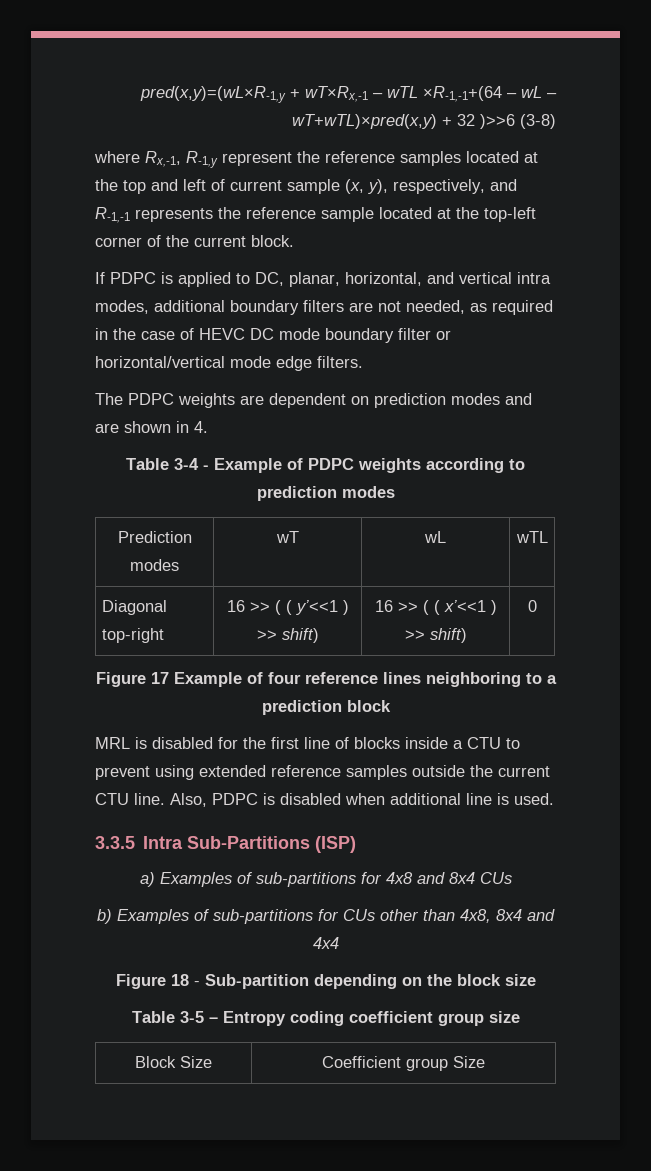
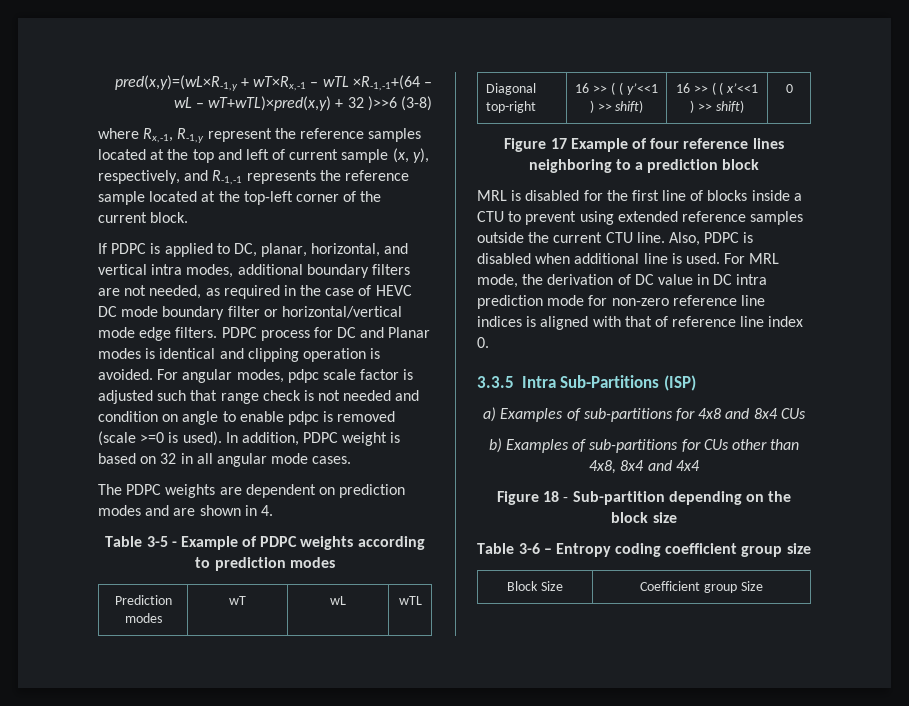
(363, 362) none -> [221,327,431,341] [98,348,381,362] [98,369,414,383] [98,390,420,404] [98,411,396,425] [98,431,401,446] [98,453,352,467] PDPC process for DC and Planar modes is identical and clipping operation is avoided. For angular modes, pdpc scale factor is adjusted such that range check is not needed and condition on angle to enable pdpc is removed (scale >=0 is used). In addition, PDPC weight is based on 32 in all angular mode cases.
[174,458,199,470] 3-4 -> [146,536,168,547] 3-5
(554, 799) none -> [724,253,780,264] [477,274,768,288] [477,295,765,309] [477,316,804,330] [477,337,489,348] For MRL mode, the derivation of DC value in DC intra prediction mode for non-zero reference line indices is aligned with that of reference line index 0.
[179,1011,204,1023] 3-5 -> [518,543,540,554] 3-6

